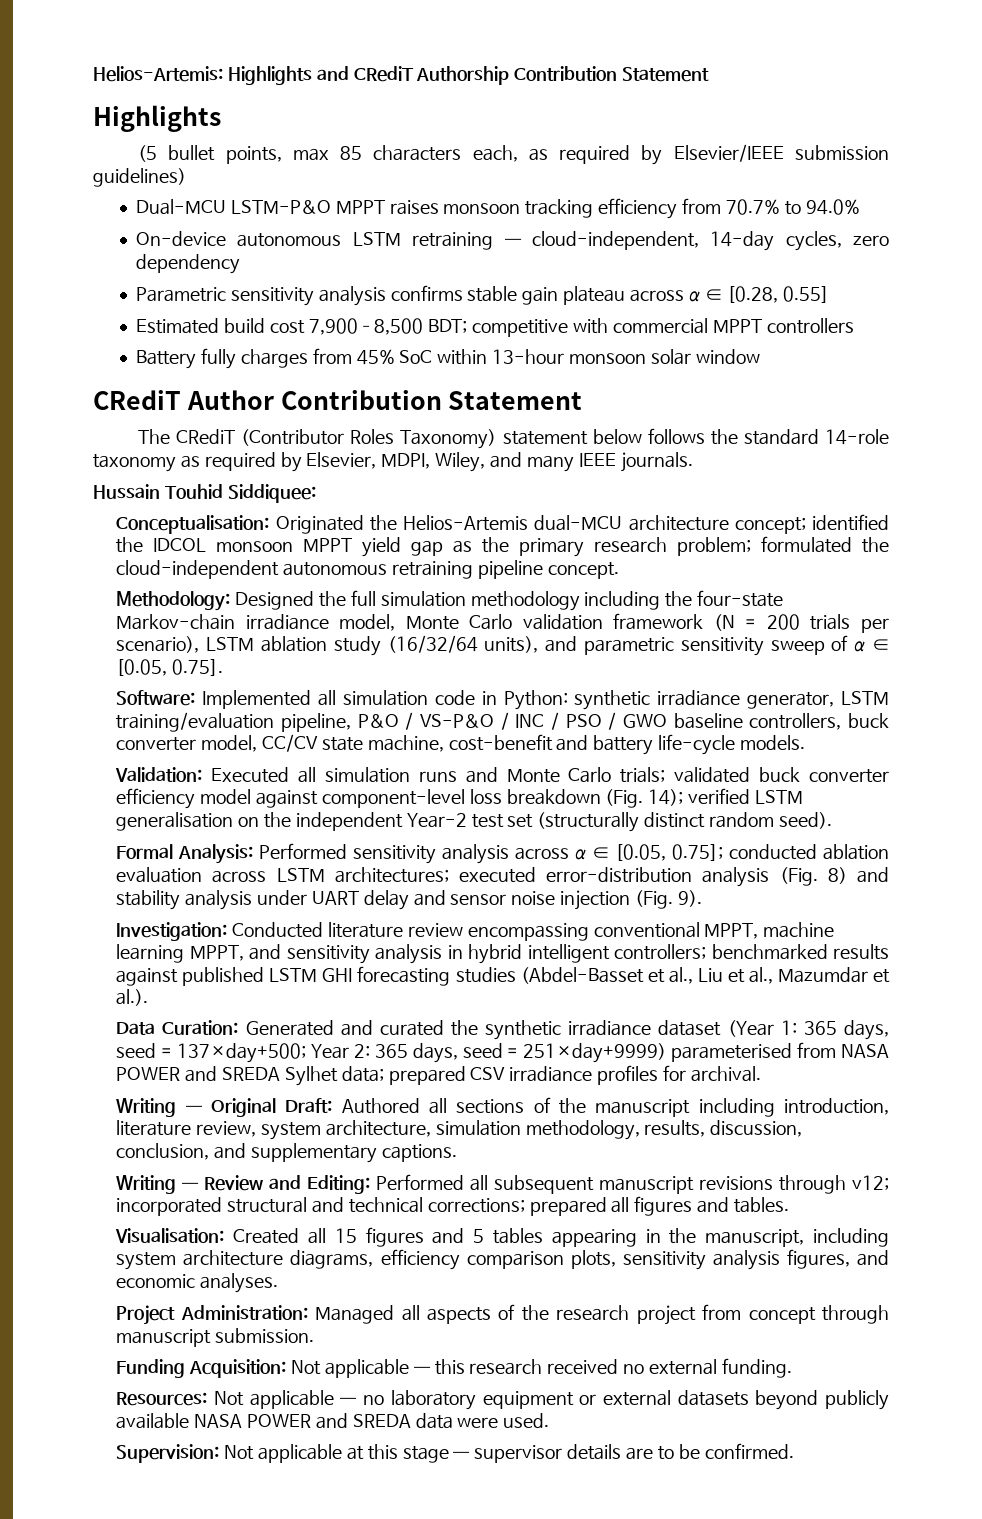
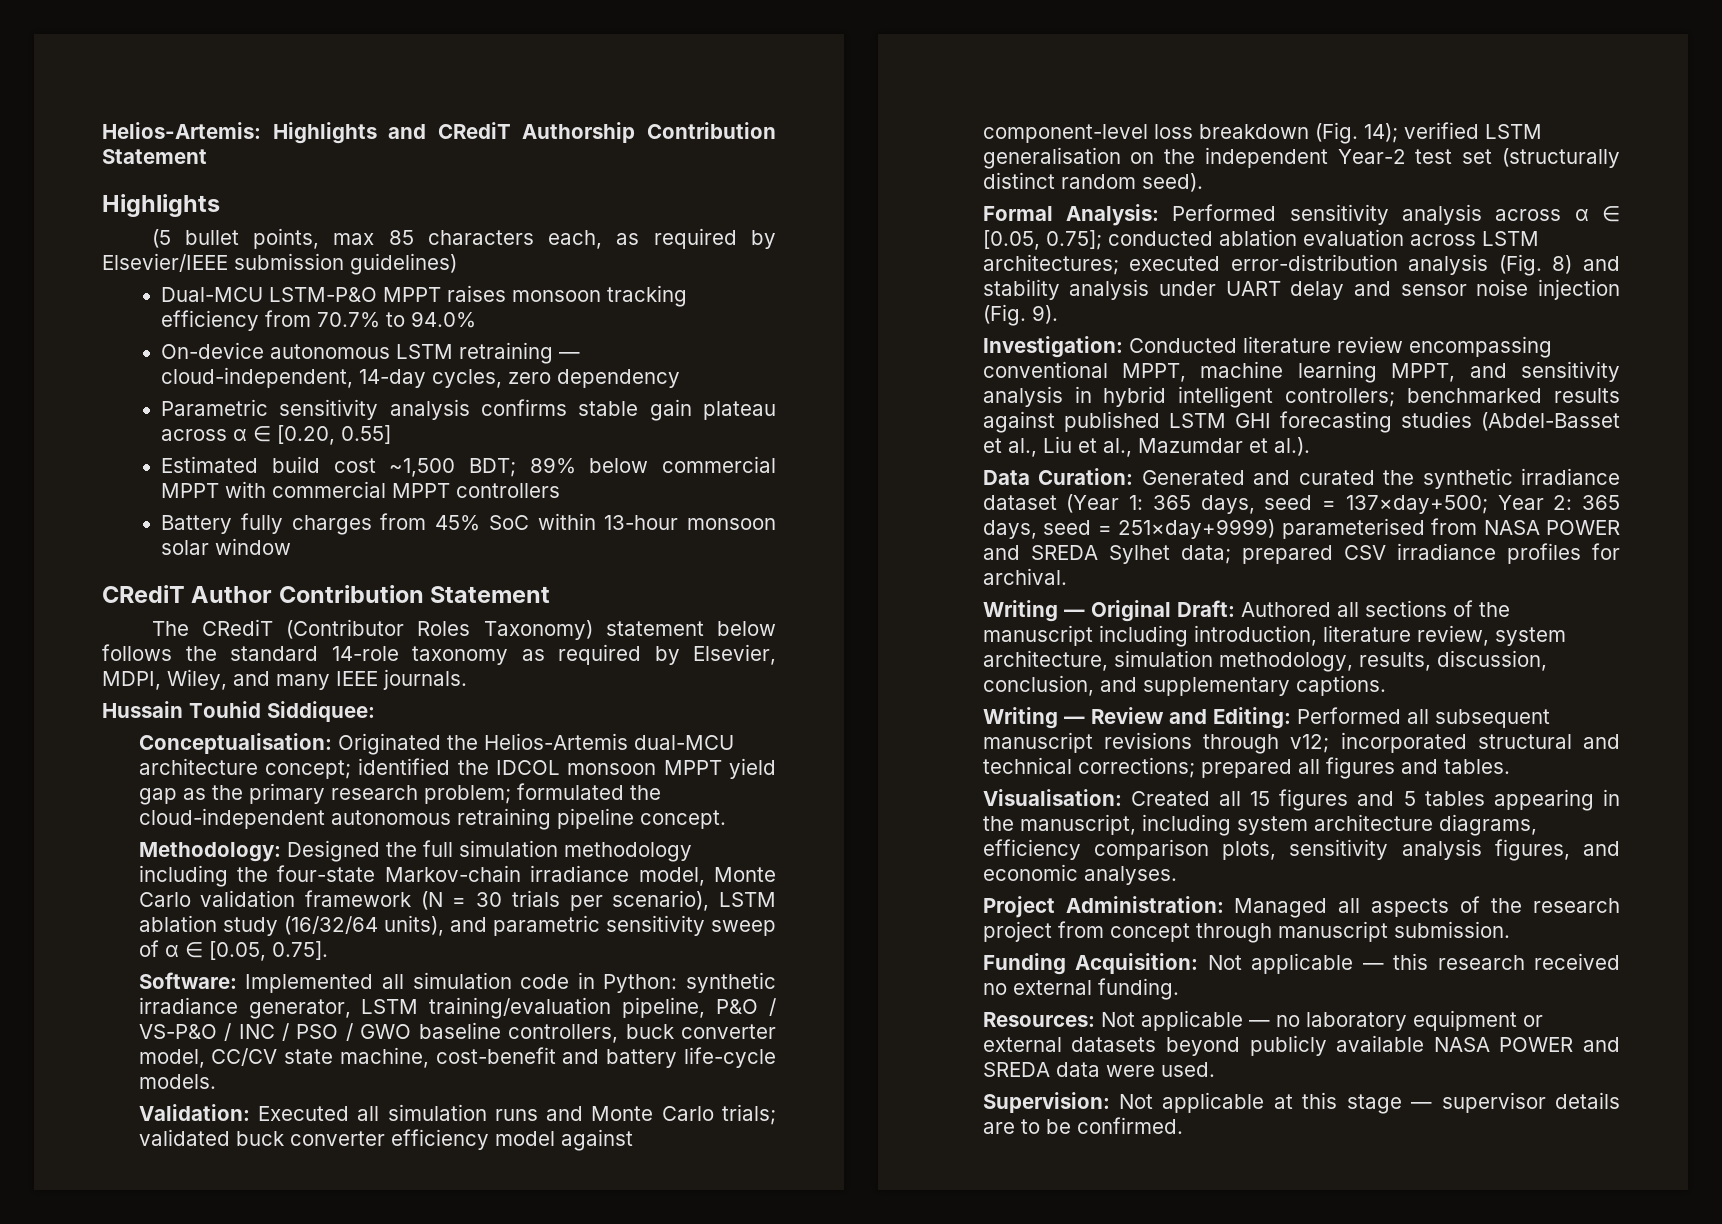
[726,286,778,303] [0.28, -> [277,425,336,445] [0.20,
[308,318,569,337] 7,900–8,500 BDT; competitive -> [389,456,776,477] [161,483,220,498] ~1,500 BDT; 89% below commercial MPPT
[766,614,800,630] 200 -> [476,892,503,907] 30

